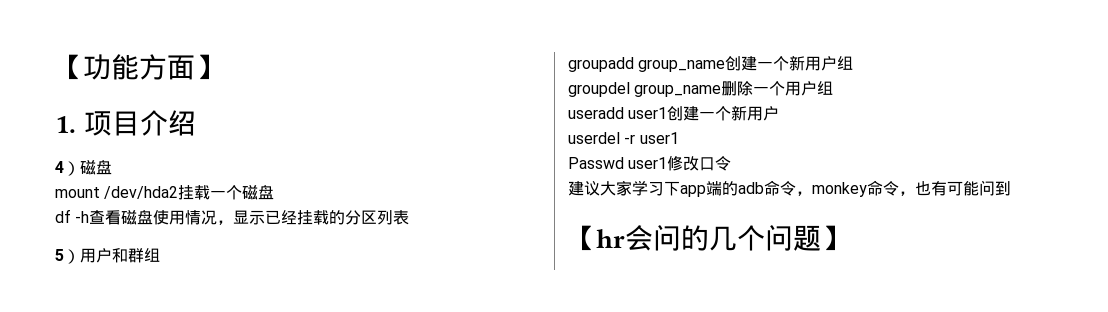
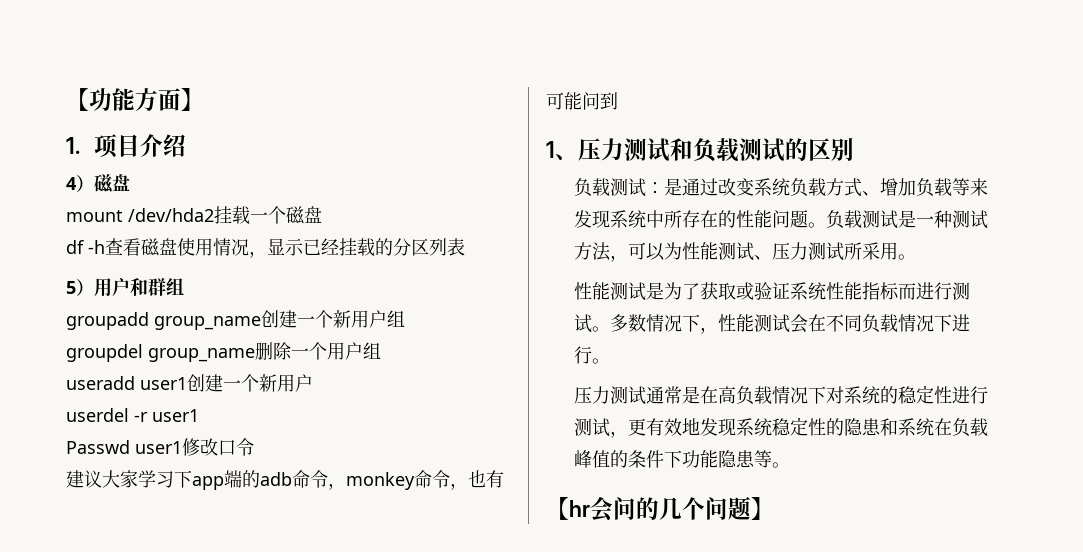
(1011, 188) none -> [546,138,854,162] [574,178,989,197] [574,210,989,229] [574,242,917,262] [574,282,971,301] [574,314,971,334] [574,346,611,364] [574,385,989,405] [574,417,989,438] [574,450,791,468] // 1、压力测试和负载测试的区别 // 负载测试：是通过改变系统负载方式、增加负载等来发现系统中所存在的性能问题。负载测试是一种测试方法，可以为性能测试、压力测试所采用。 // 性能测试是为了获取或验证系统性能指标而进行测试。多数情况下，性能测试会在不同负载情况下进行。 // 压力测试通常是在高负载情况下对系统的稳定性进行测试，更有效地发现系统稳定性的隐患和系统在负载峰值的条件下功能隐患等。

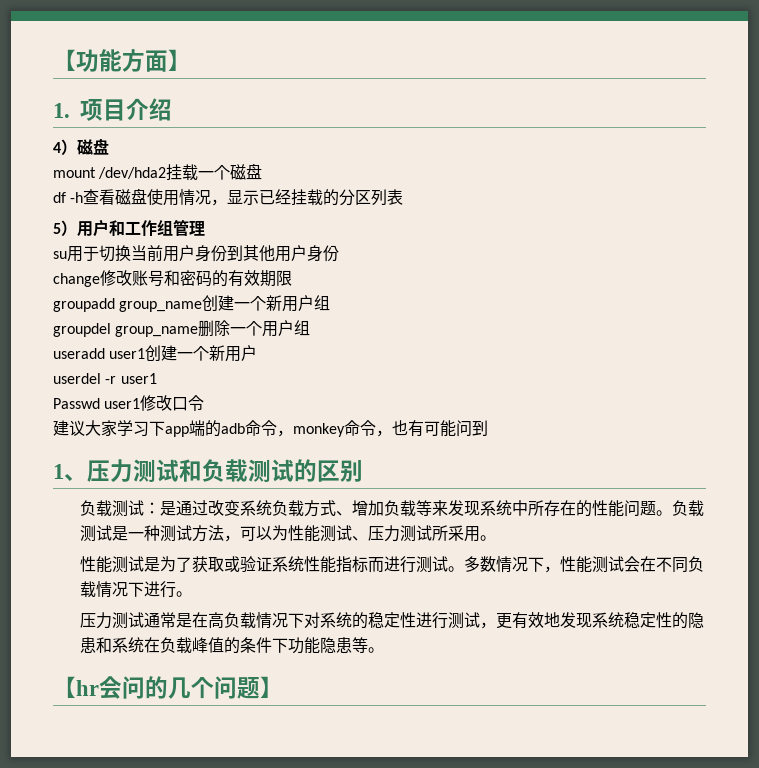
[148,278,184,296] 群组 -> [125,219,205,236] [53,245,339,262] [53,270,292,287] 工作组管理 // su用于切换当前用户身份到其他用户身份 // change修改账号和密码的有效期限

